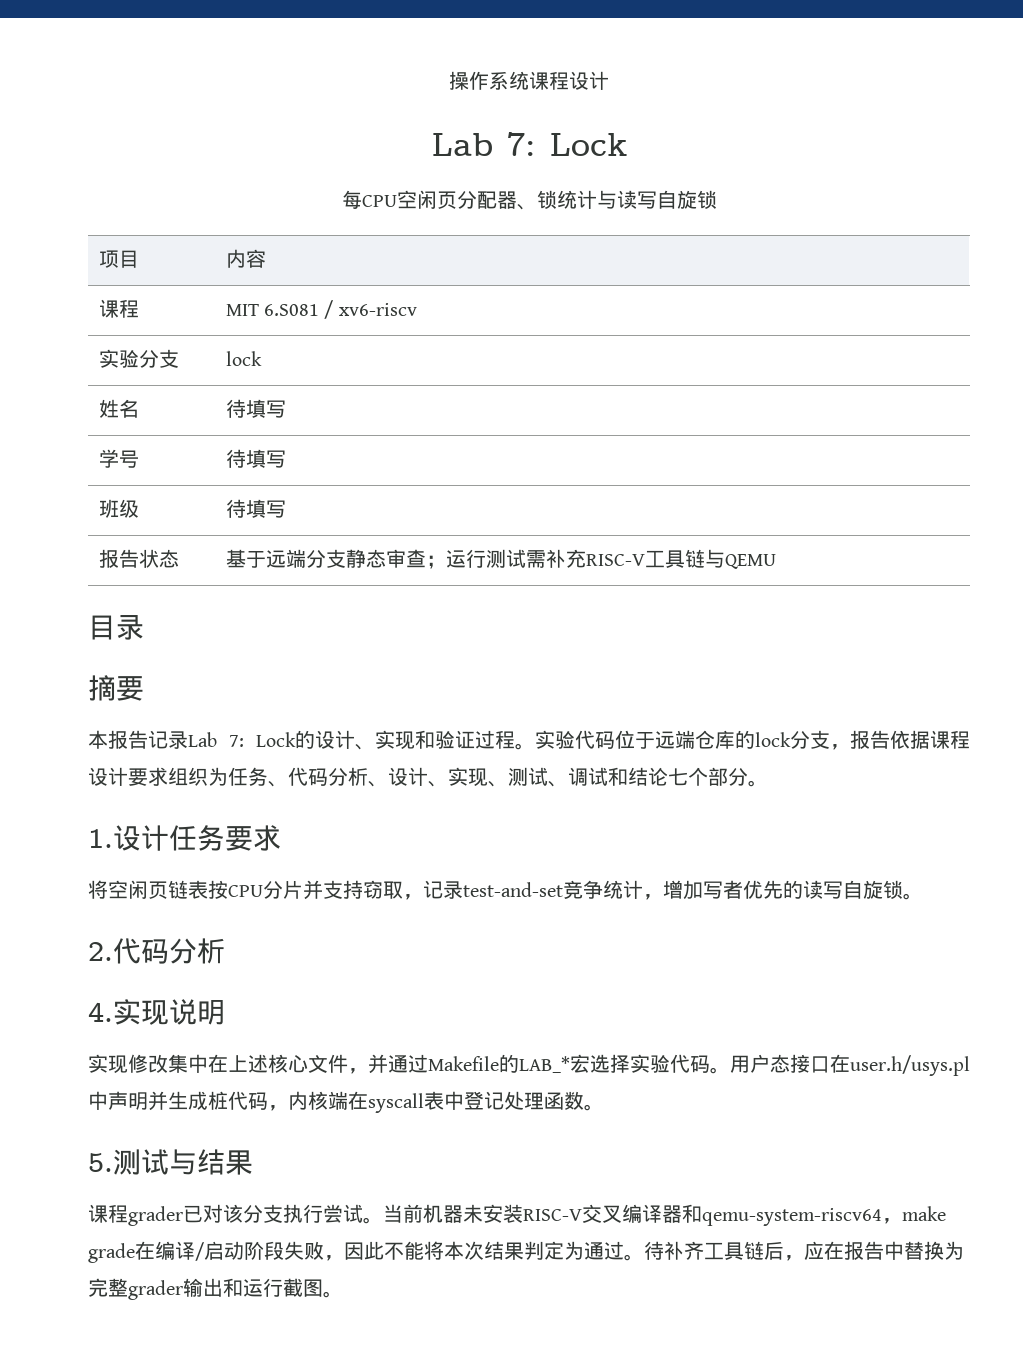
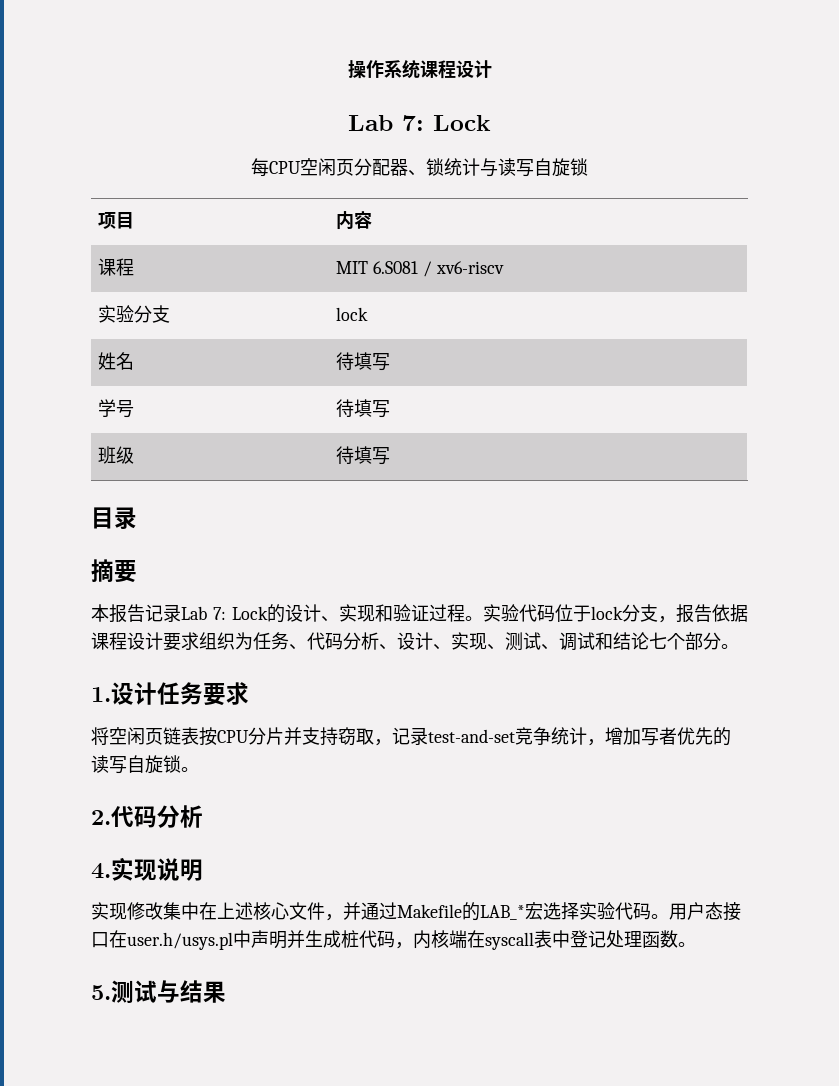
[98,549,179,568] [225,549,776,569] // 报告状态 | 基于远端分支静态审查；运行测试需补充RISC-V工具链与QEMU -> (391, 456) none
[655,730,755,749] 远端仓库的 -> (591, 613) none
[88,1204,946,1226] [88,1241,964,1263] [88,1278,343,1300] // 课程grader已对该分支执行尝试。当前机器未安装RISC-V交叉编译器和qemu-system-riscv64，make grade在编译/启动阶段失败，因此不能将本次结果判定为通过。待补齐工具链后，应在报告中替换为完整grader输出和运行截图。 -> (226, 992) none

